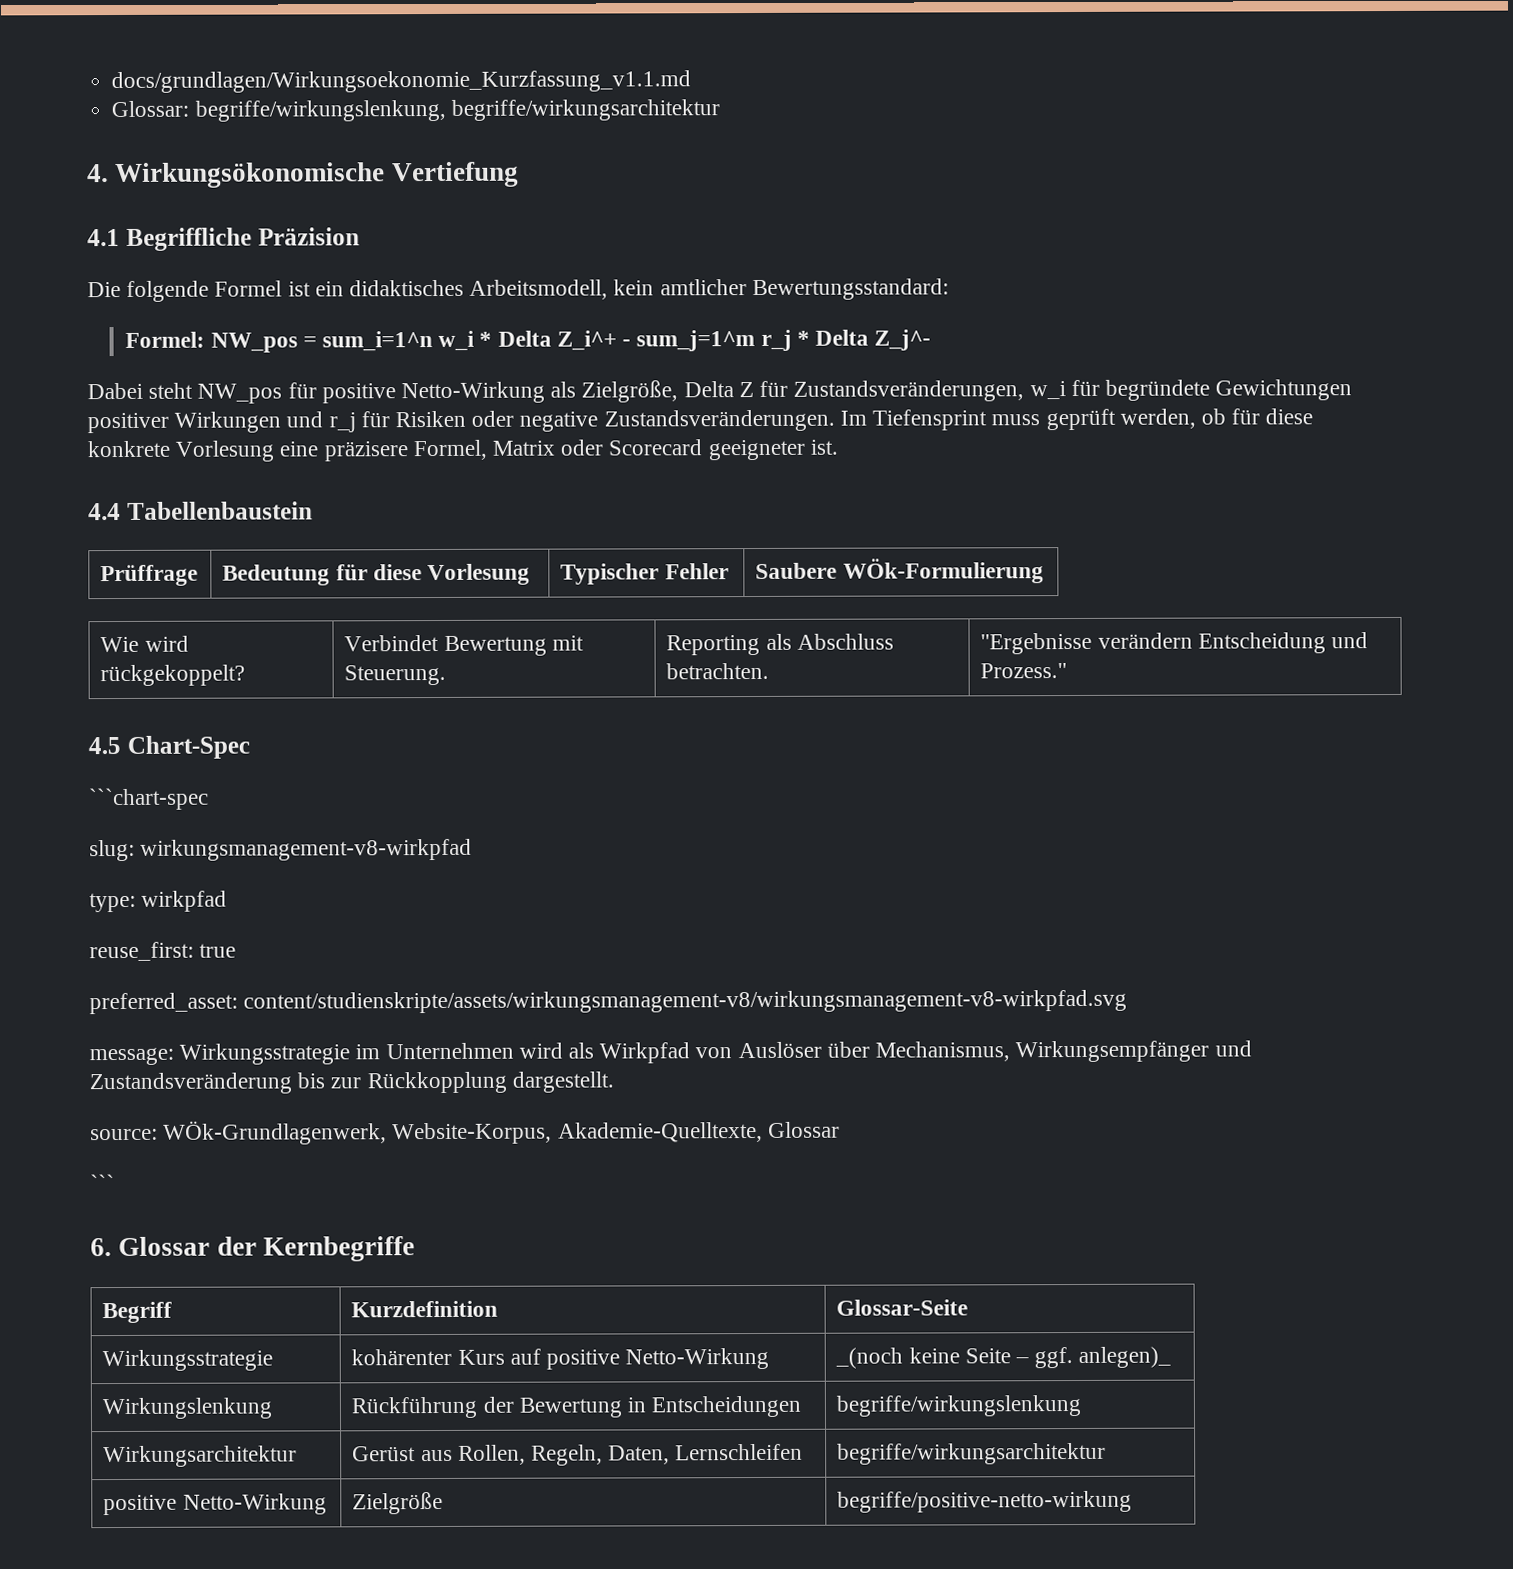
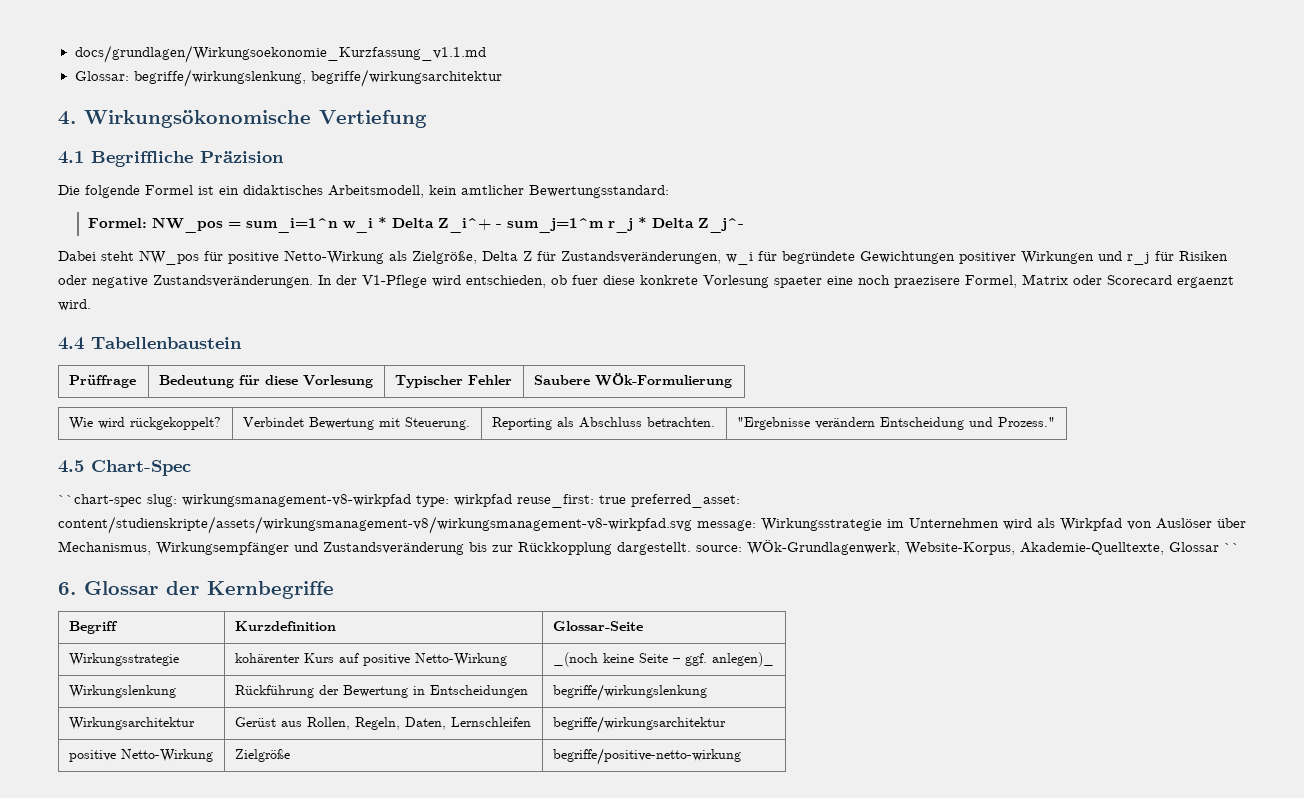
[839,408,1314,431] [87,440,408,462] Im Tiefensprint muss geprüft werden, ob für diese konkrete Vorlesung eine präzisere -> [318,275,960,288] In der V1-Pflege wird entschieden, ob fuer diese konkrete Vorlesung spaeter eine noch praezisere
[707,439,838,461] geeigneter ist. -> [1177,276,1234,288] [58,299,91,311] ergaenzt wird.
[89,787,209,811] ```chart-spec // -> [58,494,142,507] ``chart-spec
(473, 849) // -> (411, 500) none
(228, 901) // -> (512, 500) none
(237, 950) // -> (626, 499) none
(1128, 1001) // -> (692, 525) none
(614, 1082) // -> (691, 548) none
[90,1174,115,1192] // ``` -> [1224,543,1240,552] ``

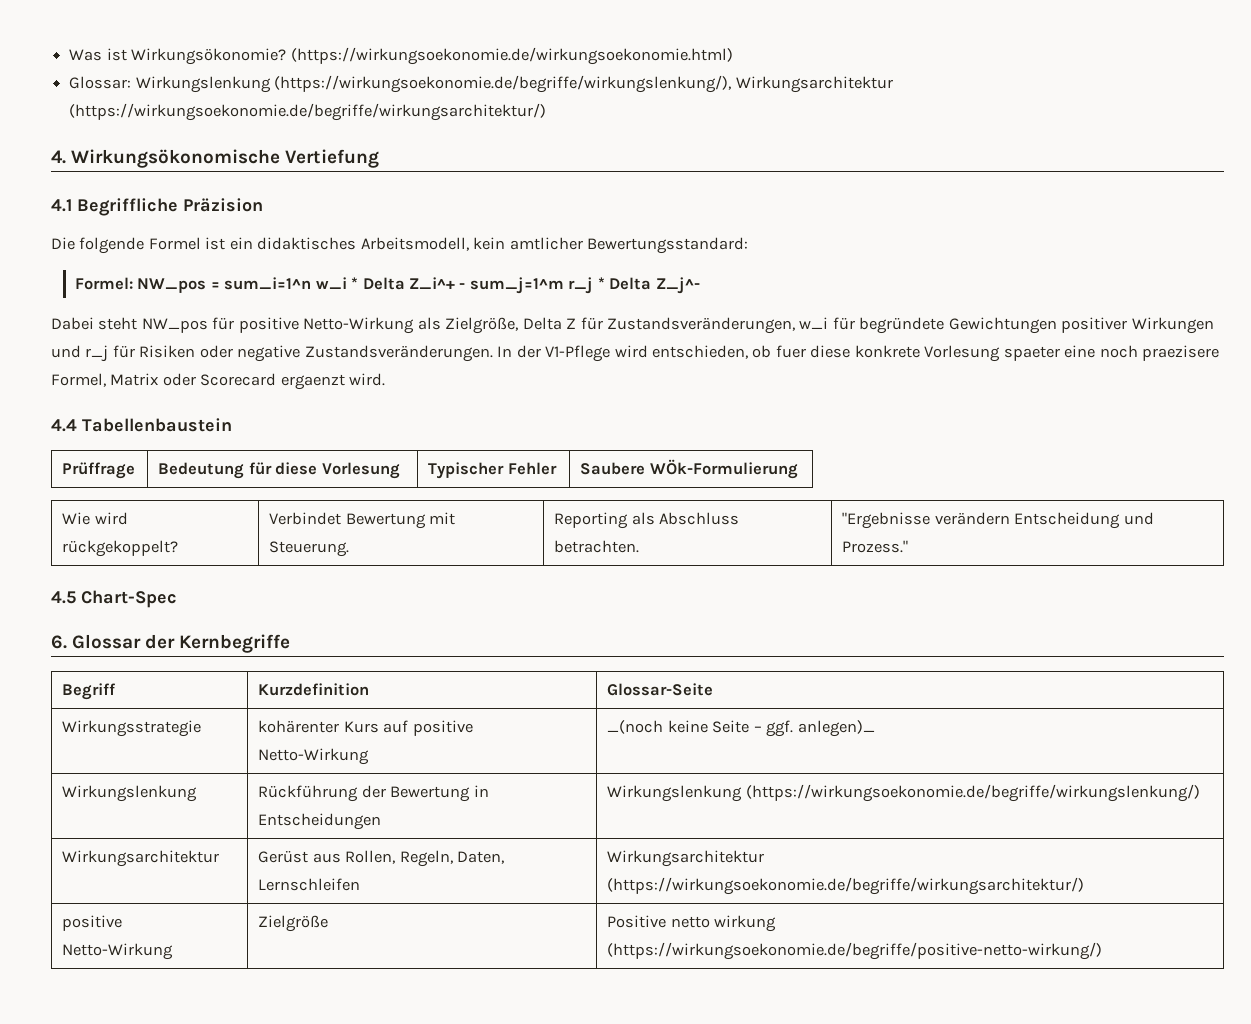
[74,45,486,63] [74,69,502,87] docs/grundlagen/Wirkungsoekonomie_Kurzfassung_v1.1.md // Glossar: begriffe/wirkungslenkung, begriffe/wirkungsarchitektur -> [69,47,733,65] [69,75,893,93] [69,103,547,121] Was ist Wirkungsökonomie? (https://wirkungsoekonomie.de/wirkungsoekonomie.html) // Glossar: Wirkungslenkung (https://wirkungsoekonomie.de/begriffe/wirkungslenkung/), Wirkungsarchitektur (https://wirkungsoekonomie.de/begriffe/wirkungsarchitektur/)
[58,494,740,508] [58,516,1246,534] [58,540,1240,555] // ``chart-spec slug: wirkungsmanagement-v8-wirkpfad type: wirkpfad reuse_first: true preferred_asset: content/studienskripte/assets/wirkungsmanagement-v8/wirkungsmanagement-v8-wirkpfad.svg message: Wirkungsstrategie im Unternehmen wird als Wirkpfad von Auslöser über Mechanismus, Wirkungsempfänger und Zustandsveränderung bis zur Rückkopplung dargestellt. source: WÖk-Grundlagenwerk, Website-Korpus, Akademie-Quelltexte, Glossar `` -> (177, 599) none
[553,684,708,701] begriffe/wirkungslenkung -> [607,784,1200,802] Wirkungslenkung (https://wirkungsoekonomie.de/begriffe/wirkungslenkung/)
[553,716,727,733] begriffe/wirkungsarchitektur -> [607,850,765,867] [607,877,1085,895] Wirkungsarchitektur (https://wirkungsoekonomie.de/begriffe/wirkungsarchitektur/)
[553,748,742,765] begriffe/positive-netto-wirkung -> [607,915,777,932] [607,942,1103,960] Positive netto wirkung (https://wirkungsoekonomie.de/begriffe/positive-netto-wirkung/)

